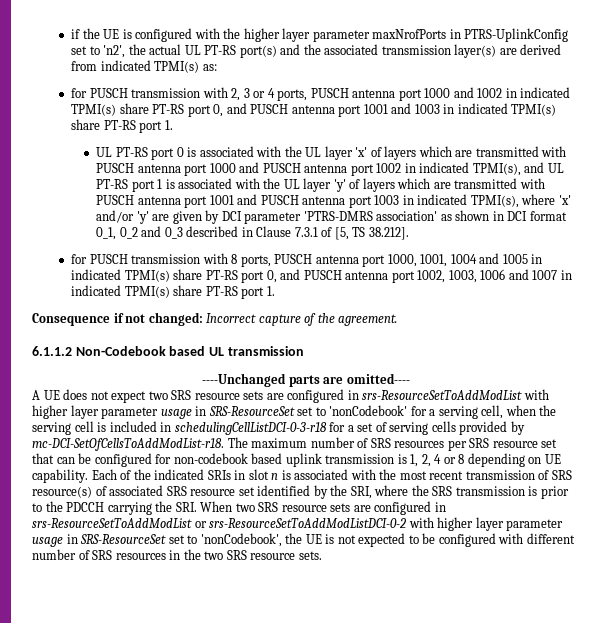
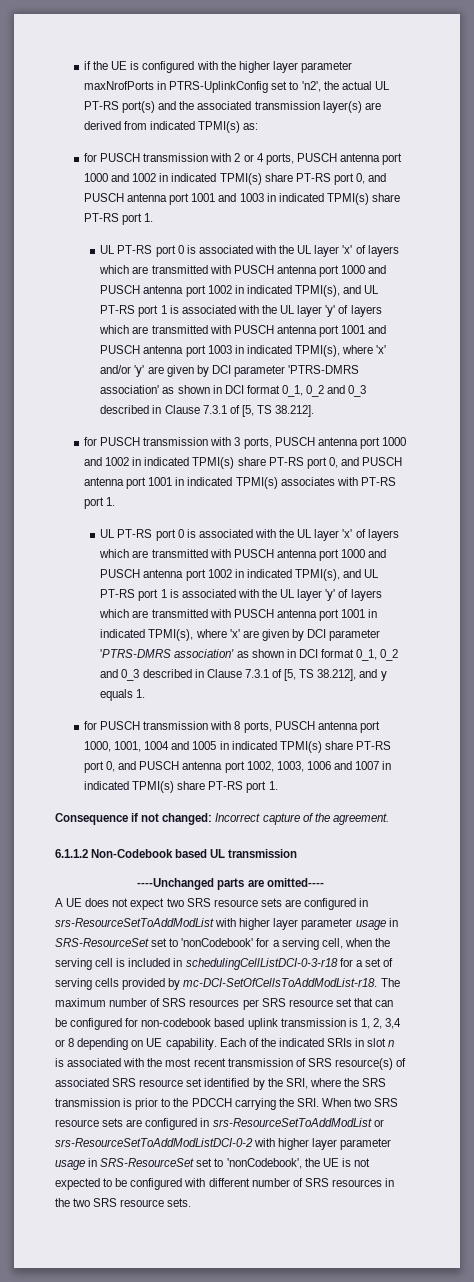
[231,88,250,101] 2, 3 -> [234,153,241,162] 2
(409, 233) none -> [83,437,406,449] [83,457,403,469] [83,477,396,489] [83,497,116,509] [100,529,399,541] [99,549,387,561] [100,569,380,581] [100,589,382,601] [99,609,378,621] [100,629,381,641] [100,649,399,661] [100,669,387,681] [100,689,146,701] // for PUSCH transmission with 3 ports, PUSCH antenna port 1000 and 1002 in indicated TPMI(s) share PT-RS port 0, and PUSCH antenna port 1001 in indicated TPMI(s) associates with PT-RS port 1. // UL PT-RS port 0 is associated with the UL layer 'x' of layers which are transmitted with PUSCH antenna port 1000 and PUSCH antenna port 1002 in indicated TPMI(s), and UL PT-RS port 1 is associated with the UL layer 'y' of layers which are transmitted with PUSCH antenna port 1001 in indicated TPMI(s), where 'x' are given by DCI parameter 'PTRS-DMRS association' as shown in DCI format 0_1, 0_2 and 0_3 described in Clause 7.3.1 of [5, TS 38.212], and y equals 1.
[434,454,442,464] 4 -> [385,1018,402,1029] 3,4

